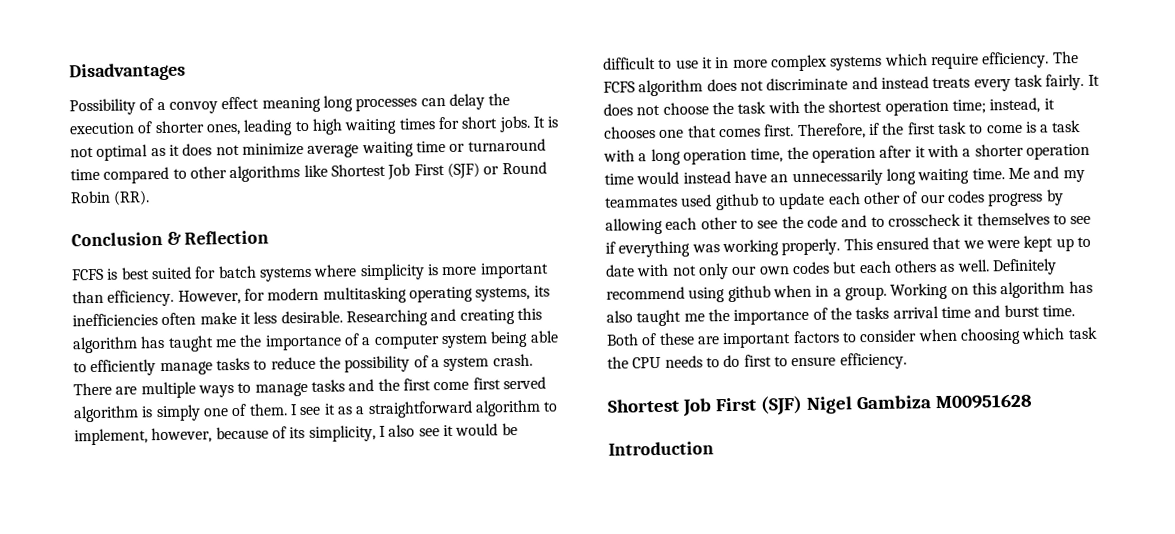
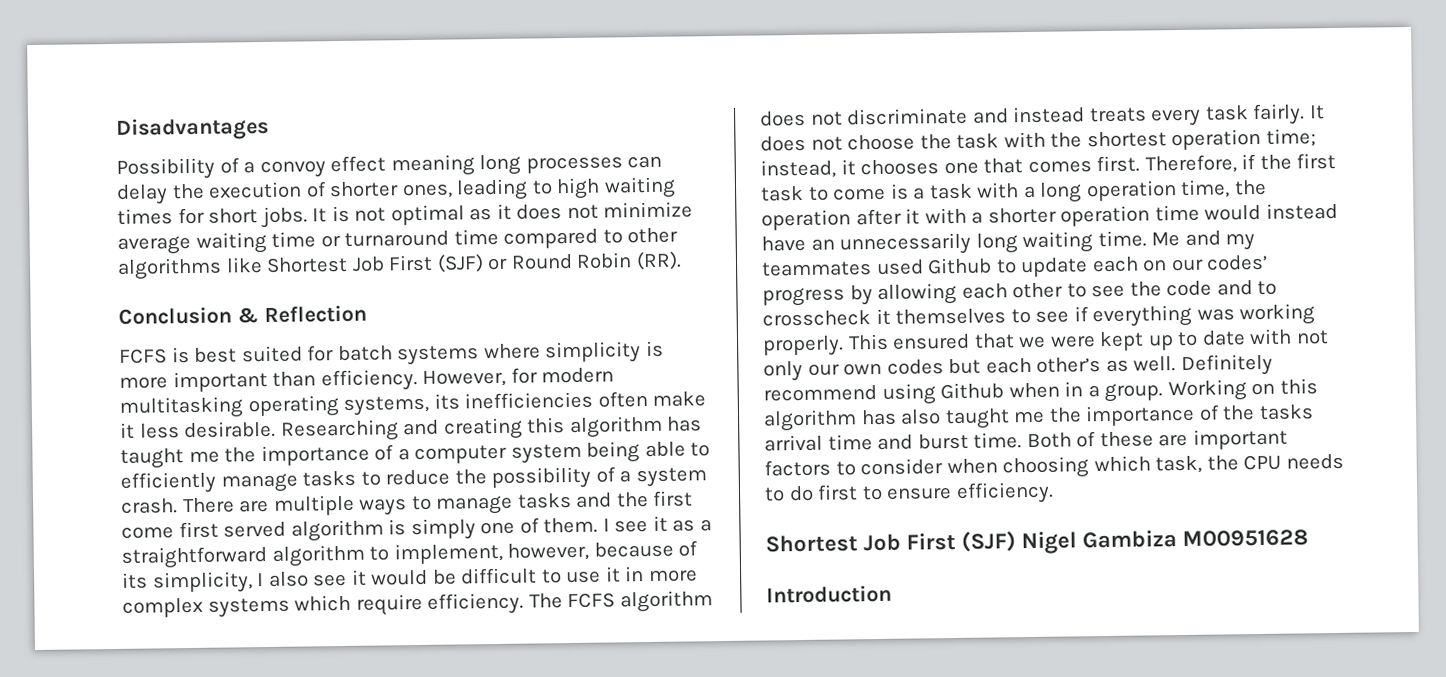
[714,193,759,211] github -> [927,257,993,275] Github
[862,190,985,205] other of our codes -> [1143,254,1269,272] on our codes’
[893,260,937,273] others -> [1036,357,1102,373] other’s
[727,285,771,303] github -> [940,382,1005,400] Github
[1067,326,1098,340] task -> [1155,455,1203,474] task,

